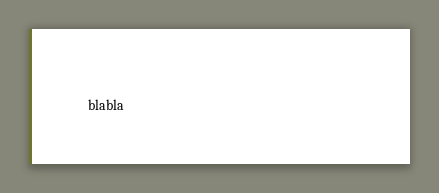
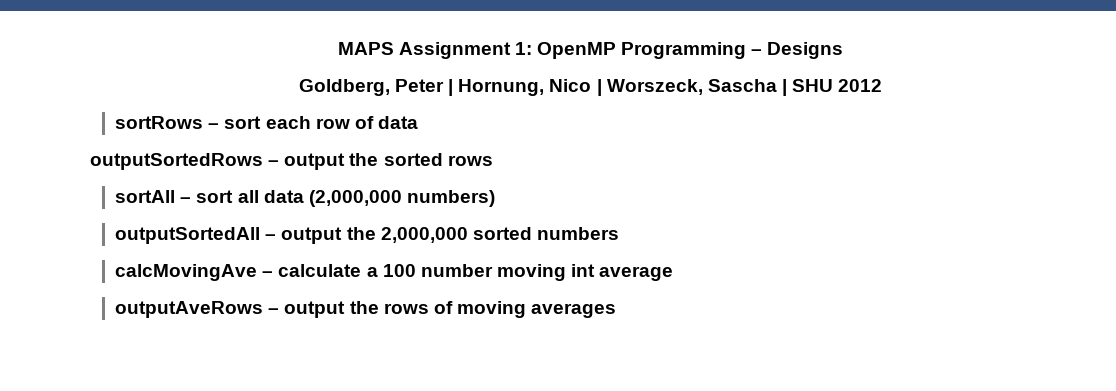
[88,99,124,110] blabla -> [337,42,844,59] [298,79,883,96] [115,116,419,129] [90,153,493,170] [115,190,496,207] [115,227,620,244] [115,264,674,281] [115,301,617,318] MAPS Assignment 1: OpenMP Programming – Designs // Goldberg, Peter | Hornung, Nico | Worszeck, Sascha | SHU 2012 // sortRows – sort each row of data // outputSortedRows – output the sorted rows // sortAll – sort all data (2,000,000 numbers) // outputSortedAll – output the 2,000,000 sorted numbers // calcMovingAve – calculate a 100 number moving int average // outputAveRows – output the rows of moving averages

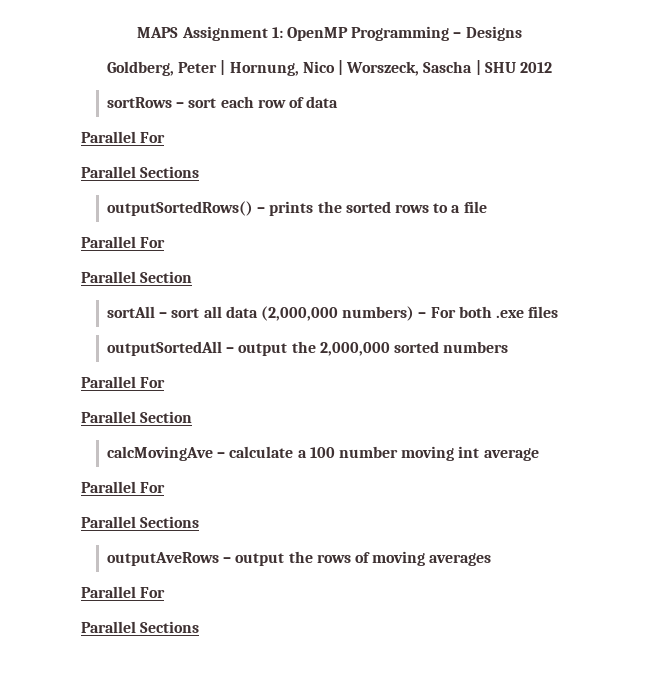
[90,153,493,170] outputSortedRows – output the sorted rows -> [81,131,166,143] [81,166,200,178] [107,201,487,216] [81,236,166,248] [81,271,193,283] Parallel For // Parallel Sections // outputSortedRows() – prints the sorted rows to a file // Parallel For // Parallel Section
(496, 198) none -> [418,306,559,318] – For both .exe files
(620, 233) none -> [81,376,166,388] [81,411,193,423] // Parallel For // Parallel Section
(674, 273) none -> [81,481,166,493] [81,516,200,528] // Parallel For // Parallel Sections
(617, 310) none -> [81,586,166,598] [81,621,200,633] // Parallel For // Parallel Sections

